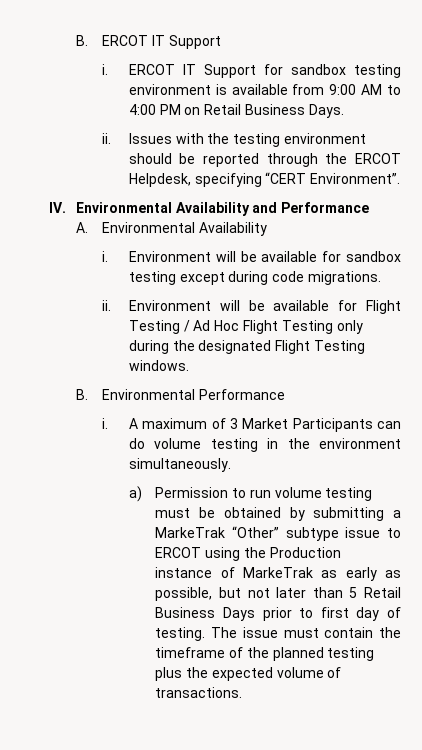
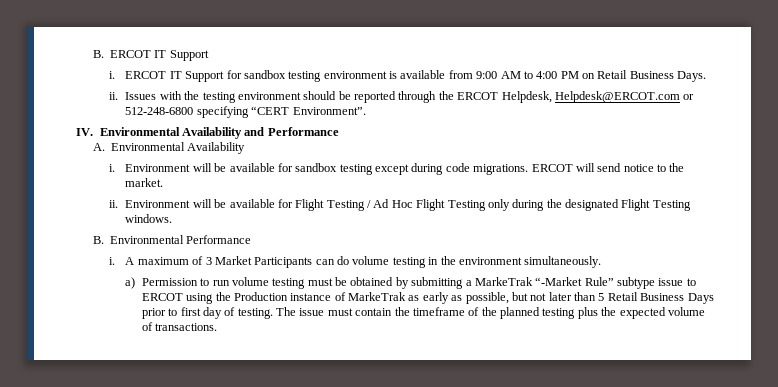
(191, 180) none -> [554,91,695,103] [125,107,194,115] Helpdesk@ERCOT.com or 512-248-6800
(381, 278) none -> [531,163,685,172] [125,178,164,187] ERCOT will send notice to the market.
[231,526,279,538] “Other” -> [535,277,614,286] “-Market Rule”

